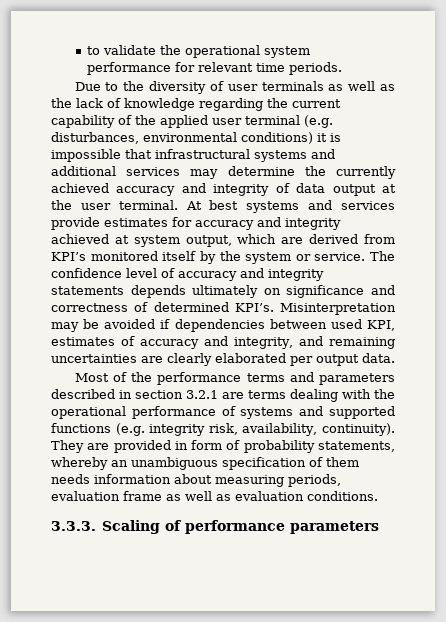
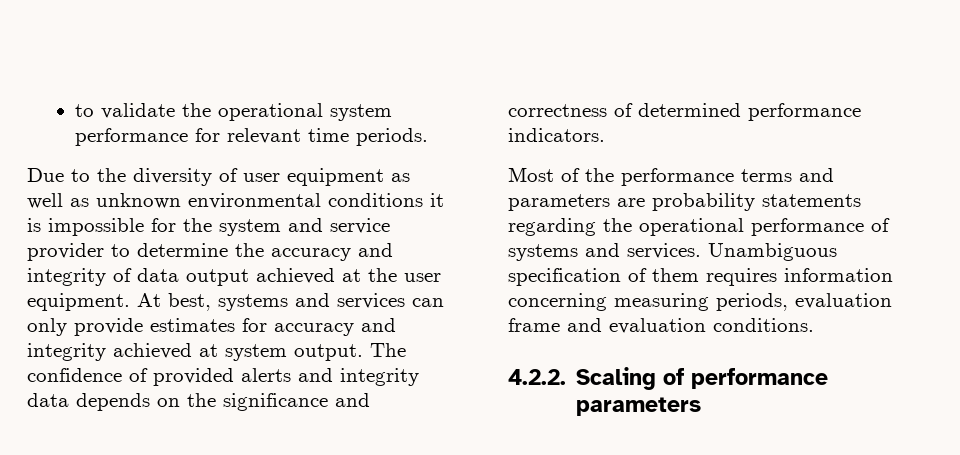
[261,81,395,91] [51,98,341,111] [51,115,333,128] [51,132,341,144] [51,149,335,162] [51,166,396,179] [51,183,109,193] terminals as well as the lack of knowledge regarding the current capability of the applied user terminal (e.g. disturbances, environmental conditions) it is impossible that infrastructural systems and additional services may determine the currently achieved -> [287,168,410,186] [27,193,444,209] [27,218,390,236] [27,243,264,261] equipment as well as unknown environmental conditions it is impossible for the system and service provider to determine the
(376, 190) none -> [256,268,335,284] achieved
[118,200,239,210] terminal. At best -> [27,293,211,311] equipment. At best,
(395, 205) none -> [412,298,444,307] [27,318,67,336] can only
[185,234,395,247] [51,251,395,264] [51,268,324,281] [51,285,281,298] output, which are derived from KPI’s monitored itself by the system or service. The confidence level of accuracy and integrity statements depends ultimately on -> [294,343,406,361] [27,368,419,386] [27,393,216,411] output. The confidence of provided alerts and integrity data depends on the
[234,303,396,315] [51,319,395,332] [51,336,395,349] [51,353,395,366] KPI’s. Misinterpretation may be avoided if dependencies between used KPI, estimates of accuracy and integrity, and remaining uncertainties are clearly elaborated per output data. -> [748,103,861,121] [508,128,605,142] performance indicators.
[51,389,371,402] described in section 3.2.1 are terms dealing with -> [617,193,861,211] [508,218,596,236] are probability statements regarding
[329,406,396,419] [51,423,395,436] [51,440,395,453] [51,457,359,470] [51,474,212,484] supported functions (e.g. integrity risk, availability, continuity). They are provided in form of probability statements, whereby an unambiguous specification of them needs information about -> [627,243,837,261] [508,268,893,286] [508,293,607,311] services. Unambiguous specification of them requires information concerning
[166,491,231,501] as well as -> [567,318,602,332] and
[51,521,96,531] 3.3.3. -> [508,369,566,385] 4.2.2.

